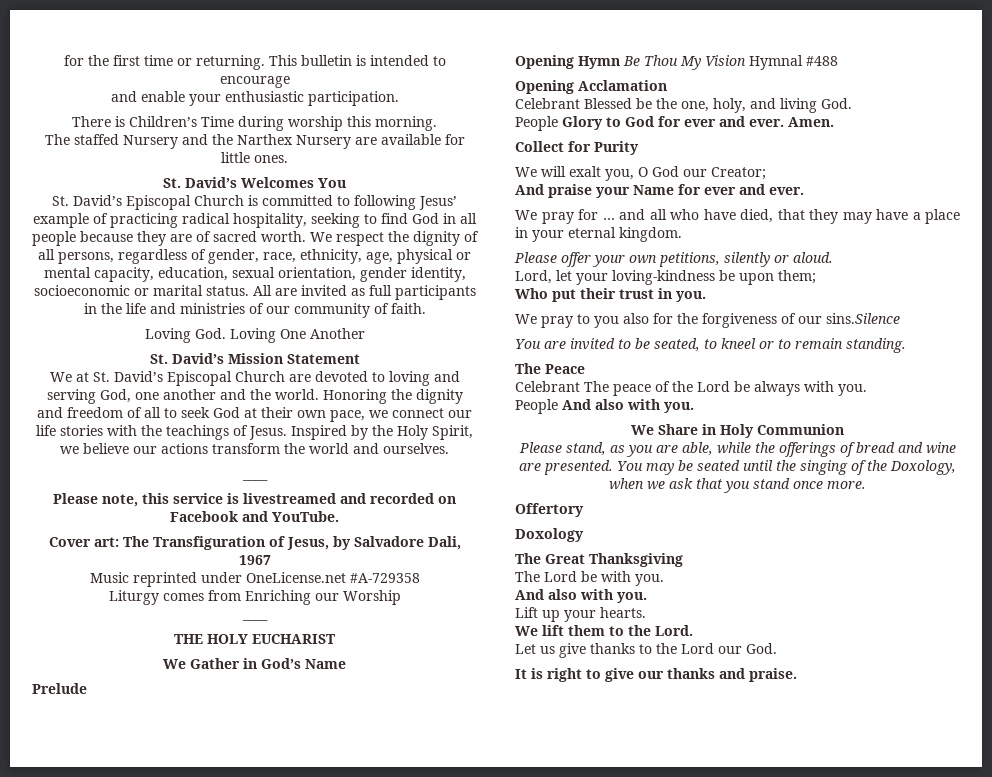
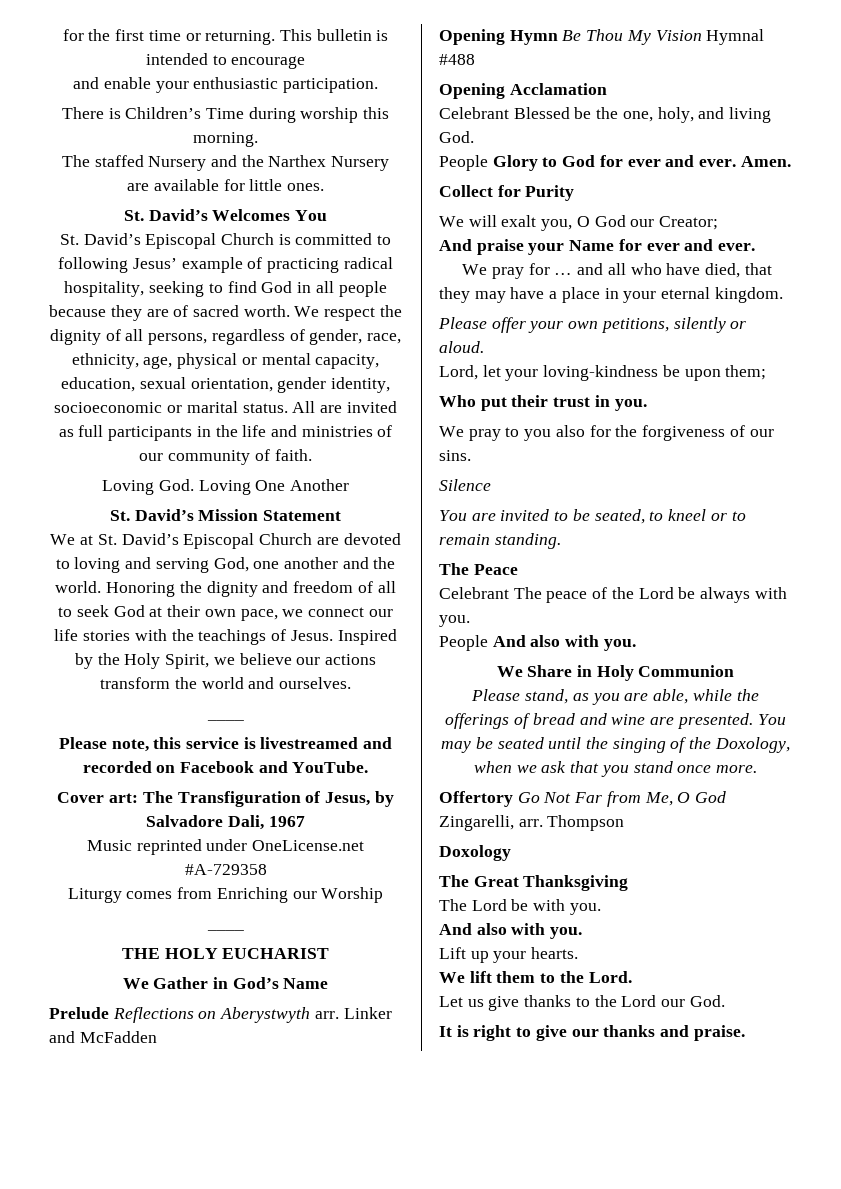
(87, 688) none -> [112,1007,392,1023] [49,1031,157,1043] Reflections on Aberystwyth arr. Linker and McFadden
[826,313,900,324] sins.Silence -> [439,450,471,461] [439,479,491,491] sins. // Silence
(584, 510) none -> [517,791,727,807] [439,815,625,831] Go Not Far from Me, O God Zingarelli, arr. Thompson

